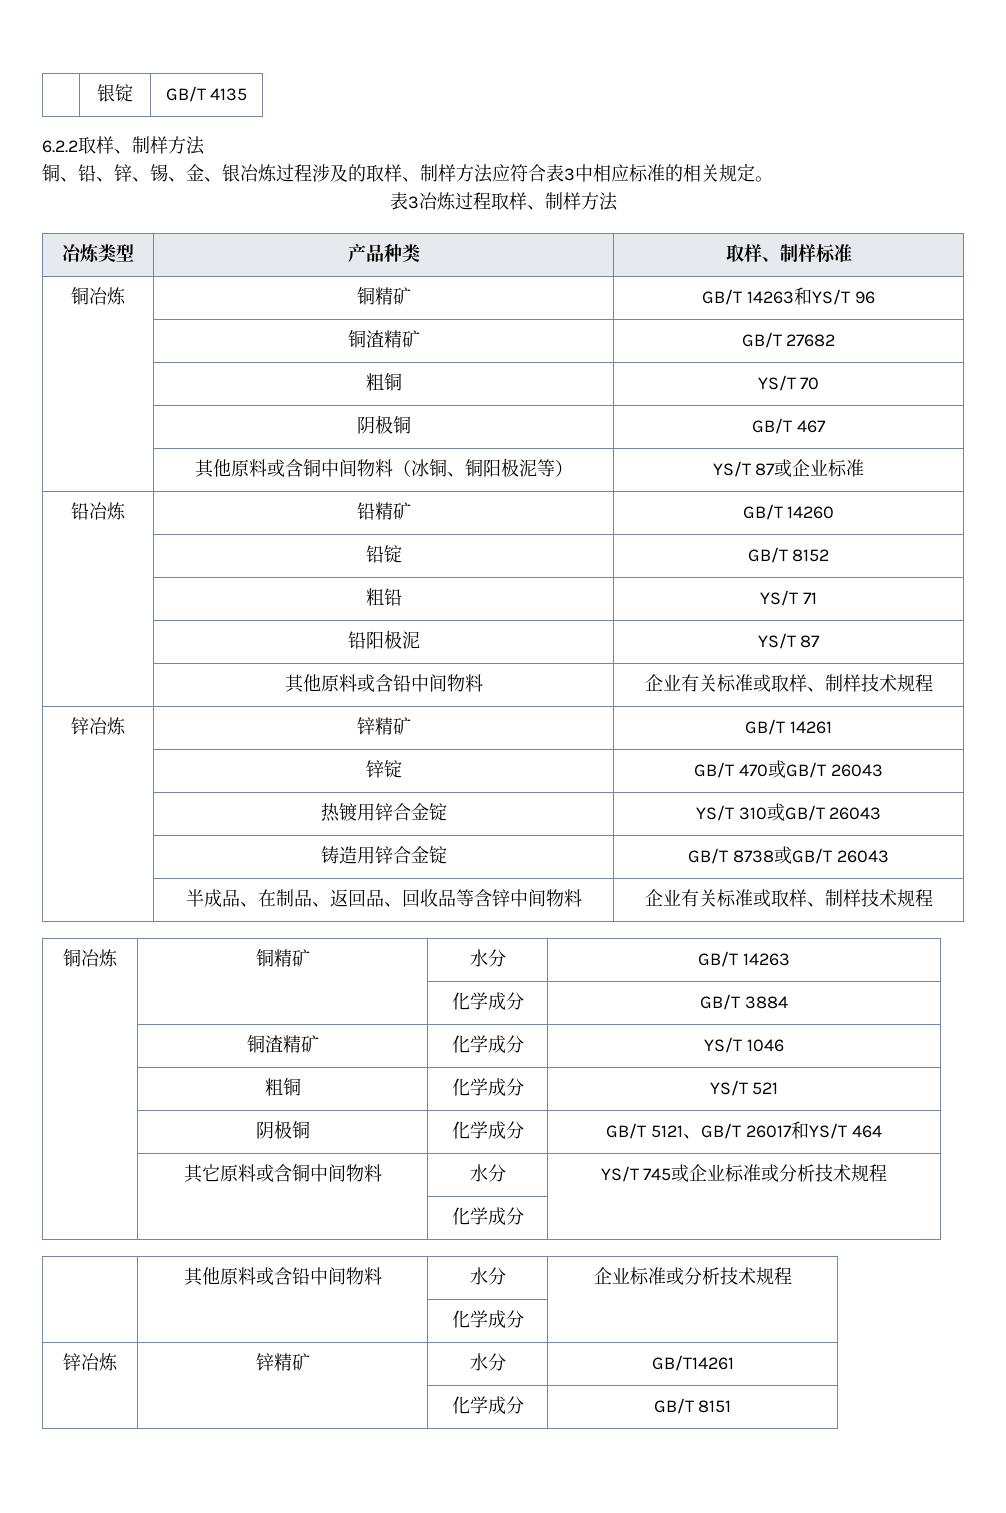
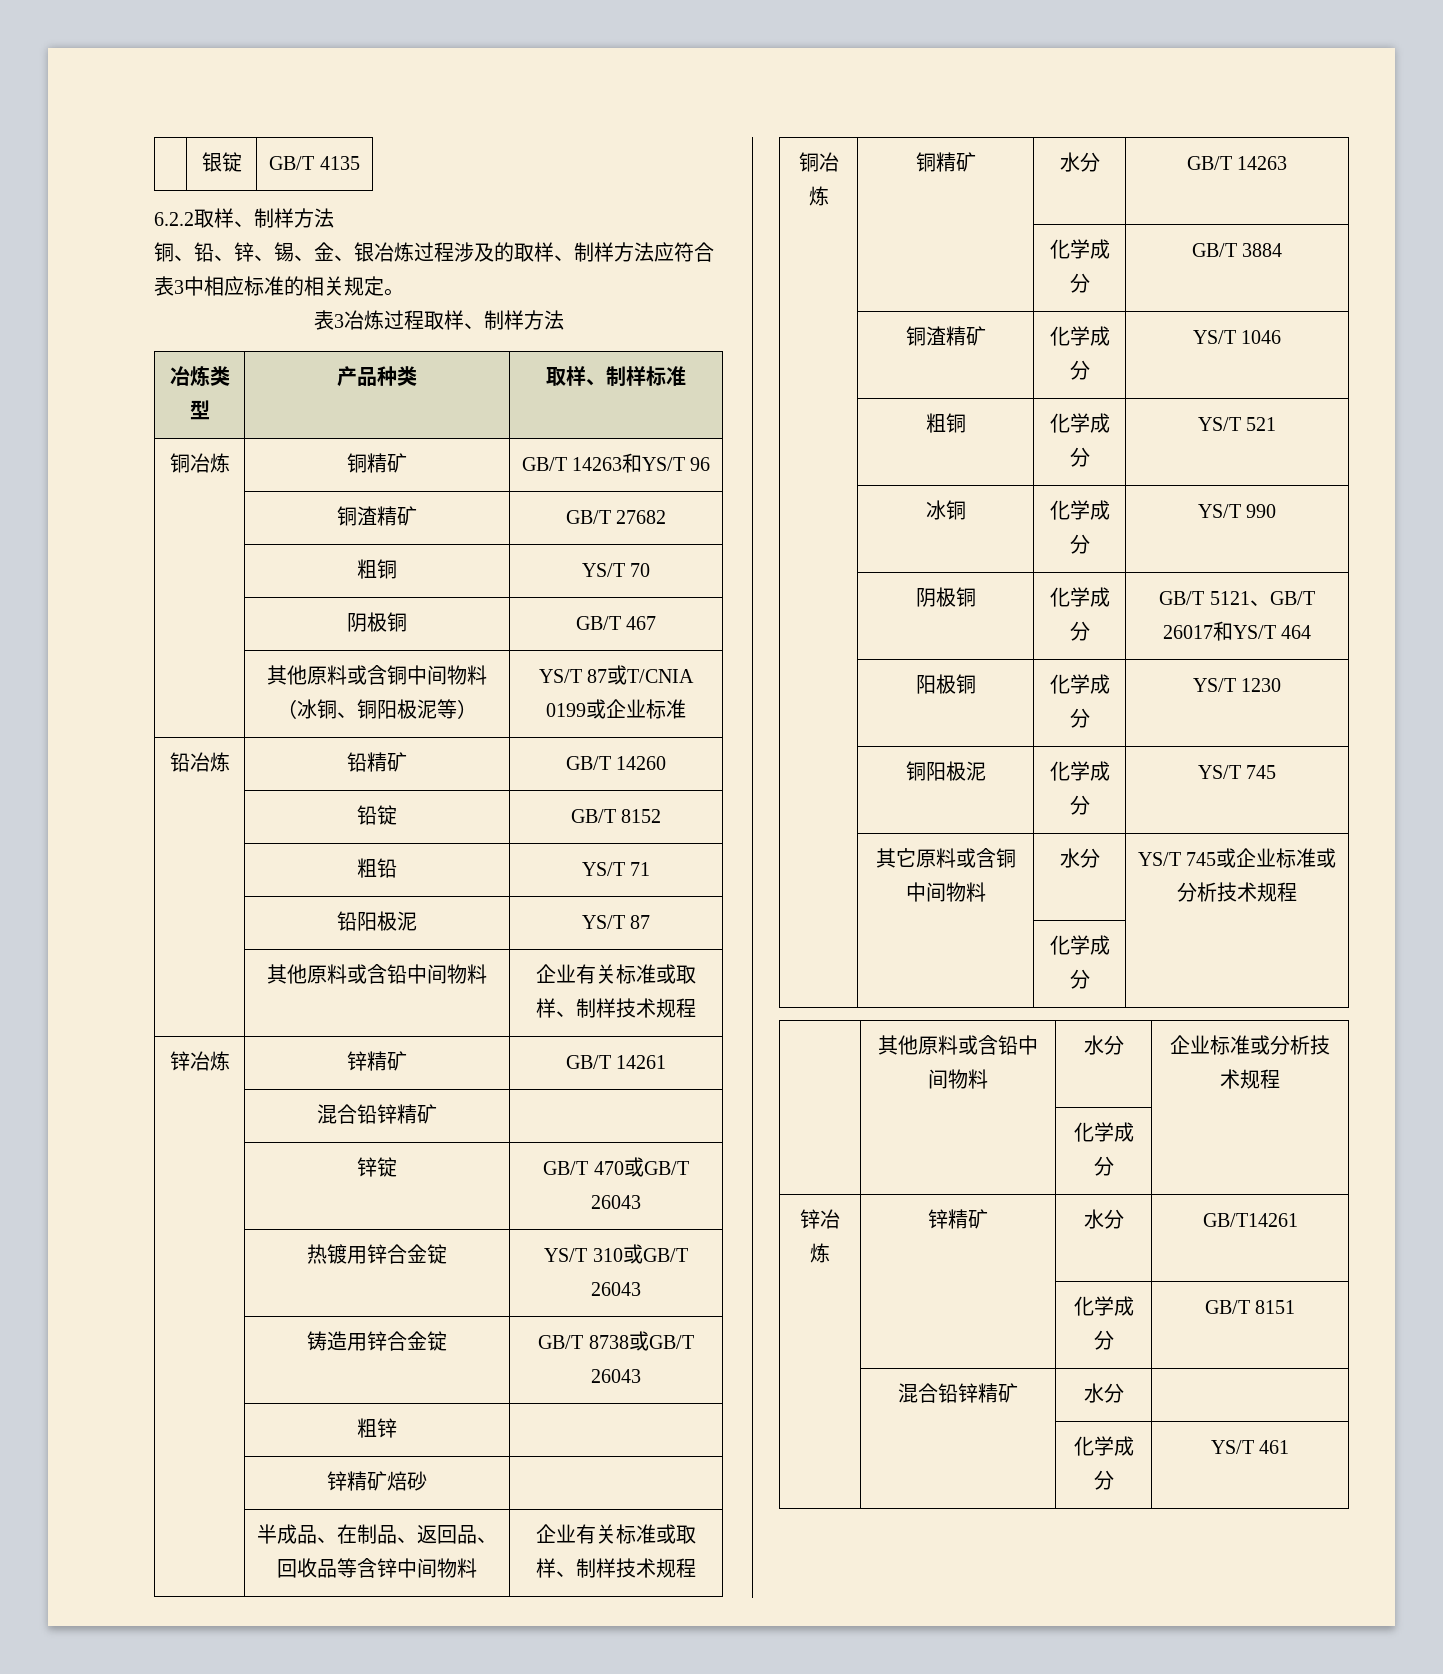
(793, 468) none -> [627,669,695,683] [546,699,606,719] T/CNIA 0199或
(832, 727) none -> [317,1104,437,1124] // | 混合铅锌精矿 |
(889, 856) none -> [357,1418,397,1438] [327,1471,427,1491] // | 粗锌 | // | 锌精矿焙砂 |
(779, 1088) none -> [925,500,966,520] [1049,500,1110,520] [1069,534,1090,554] [1197,504,1277,518] // | 冰铜 | 化学成分 | YS/T 990
(882, 1131) none -> [915,674,976,694] [1049,674,1110,694] [1069,708,1090,728] [1192,678,1282,692] [905,761,986,781] [1049,761,1110,781] [1069,795,1090,815] [1197,765,1277,779] // | 阳极铜 | 化学成分 | YS/T 1230 // | 铜阳极泥 | 化学成分 | YS/T 745
(732, 1406) none -> [898,1383,1018,1403] [1083,1383,1124,1403] [1073,1436,1134,1456] [1093,1470,1114,1490] [1210,1440,1290,1454] // | 混合铅锌精矿 | 水分 | // | | 化学成分 | YS/T 461

